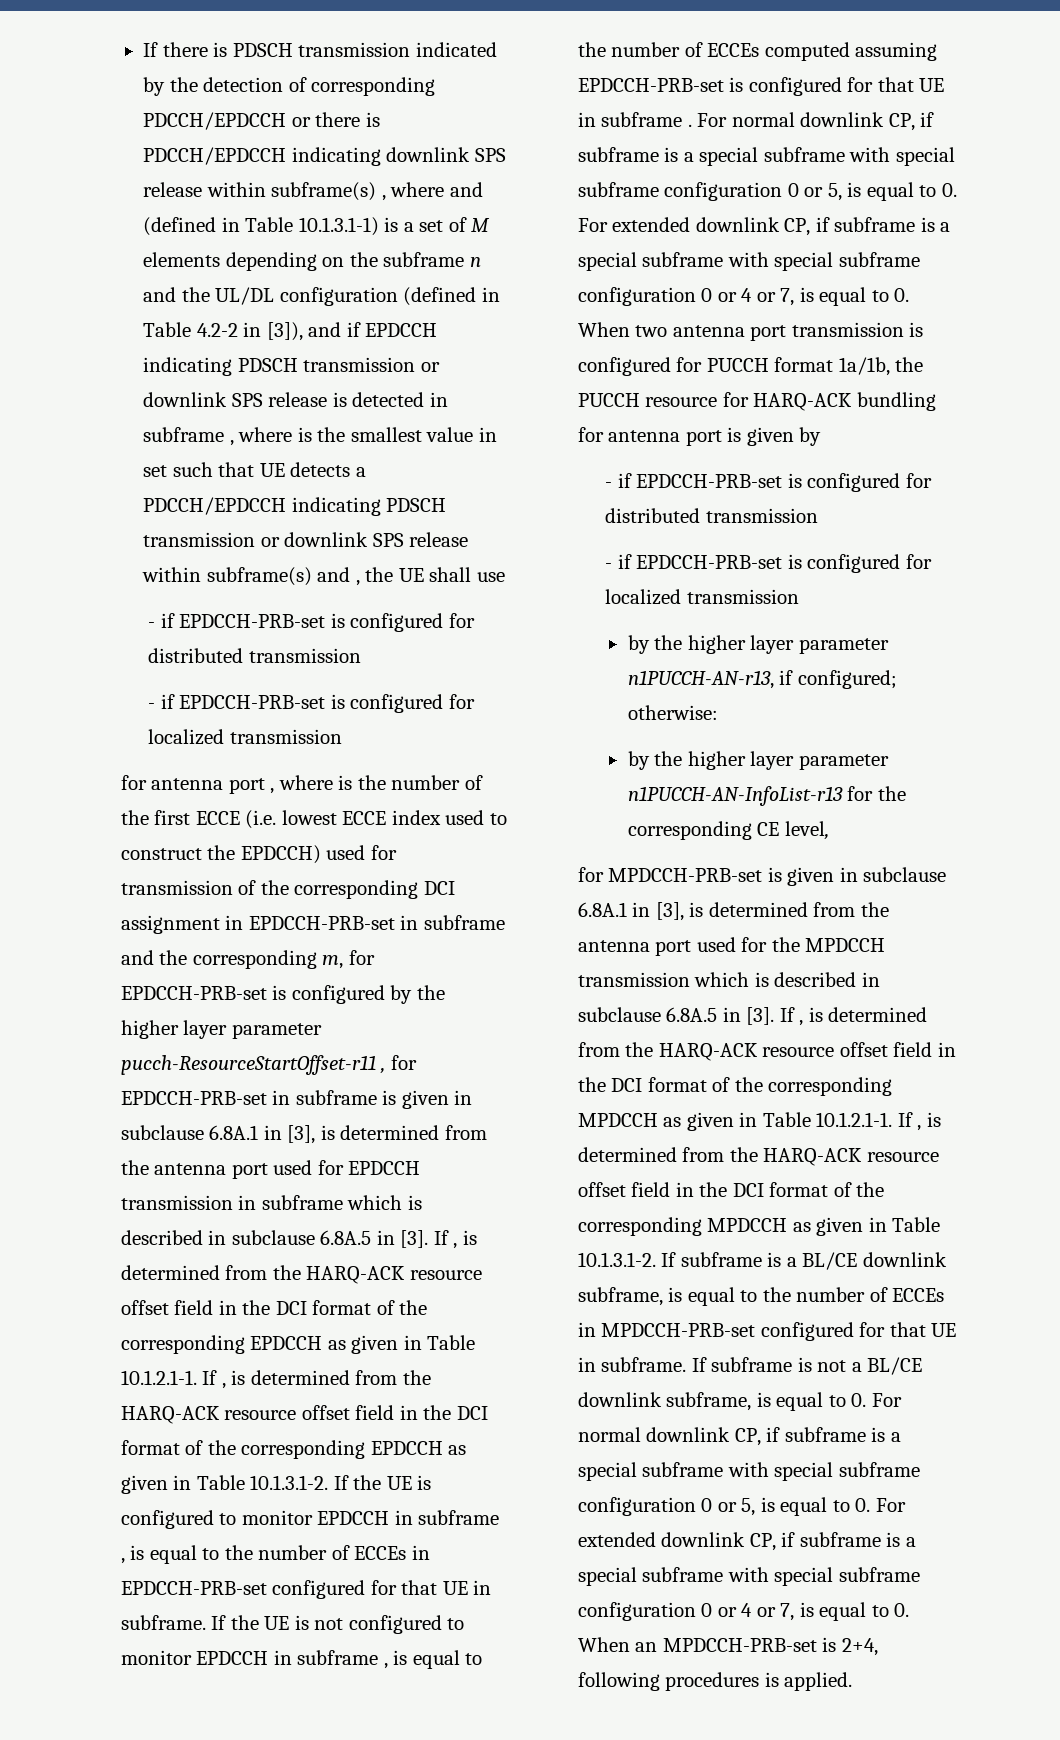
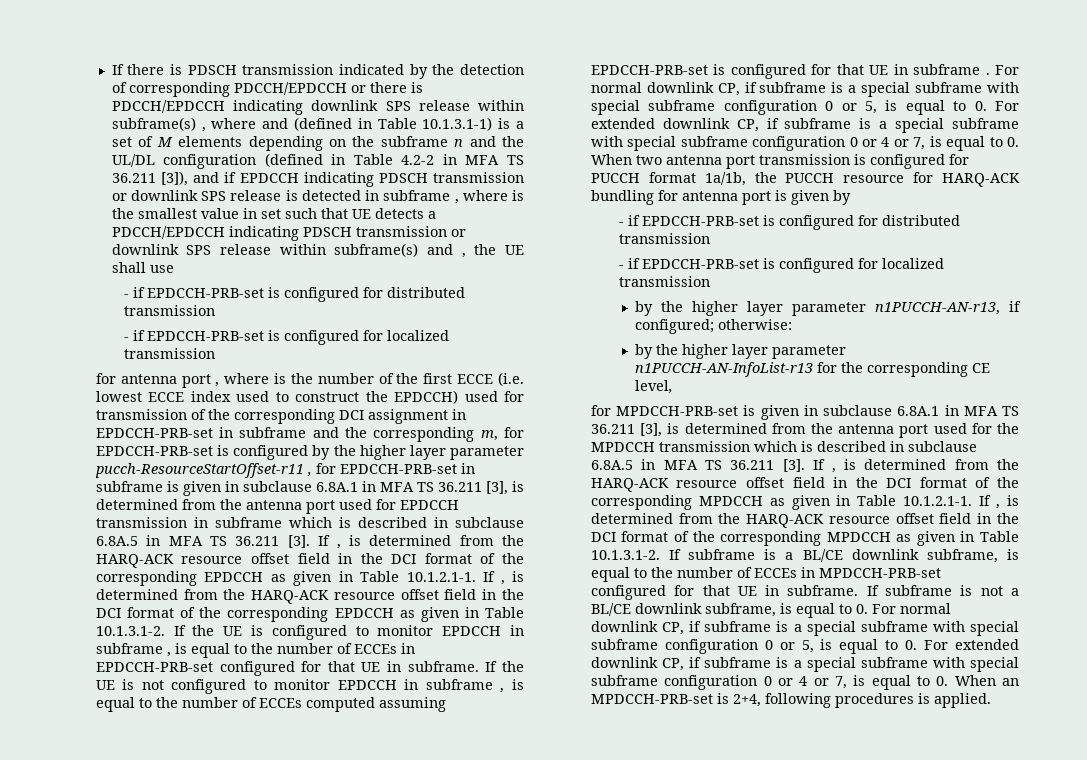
(262, 329) none -> [465,155,524,165] [111,173,156,183] MFA TS 36.211
(282, 1132) none -> [379,482,482,492] MFA TS 36.211
(395, 1237) none -> [168,536,280,546] MFA TS 36.211
(651, 909) none -> [963,406,1019,416] [590,424,635,434] MFA TS 36.211
(741, 1014) none -> [663,460,775,470] MFA TS 36.211

